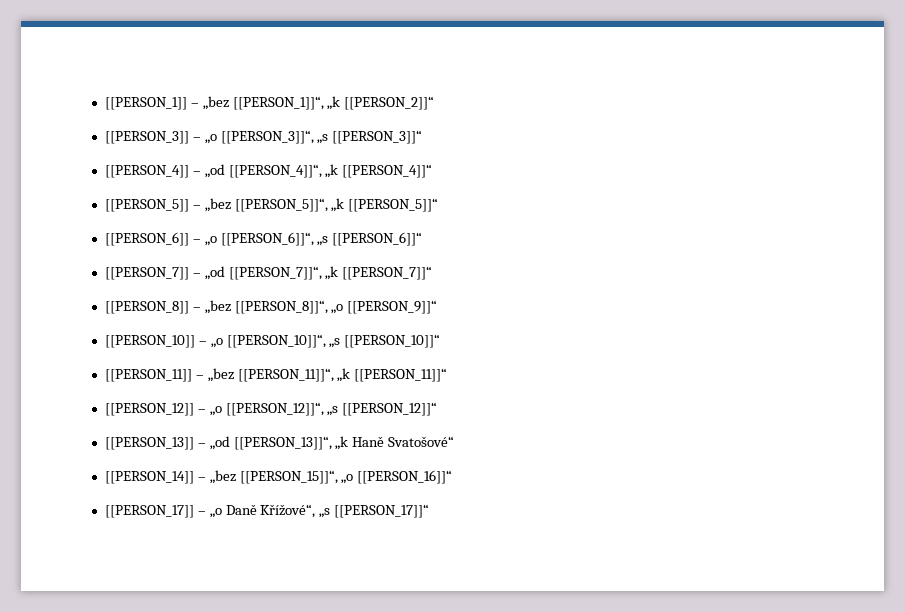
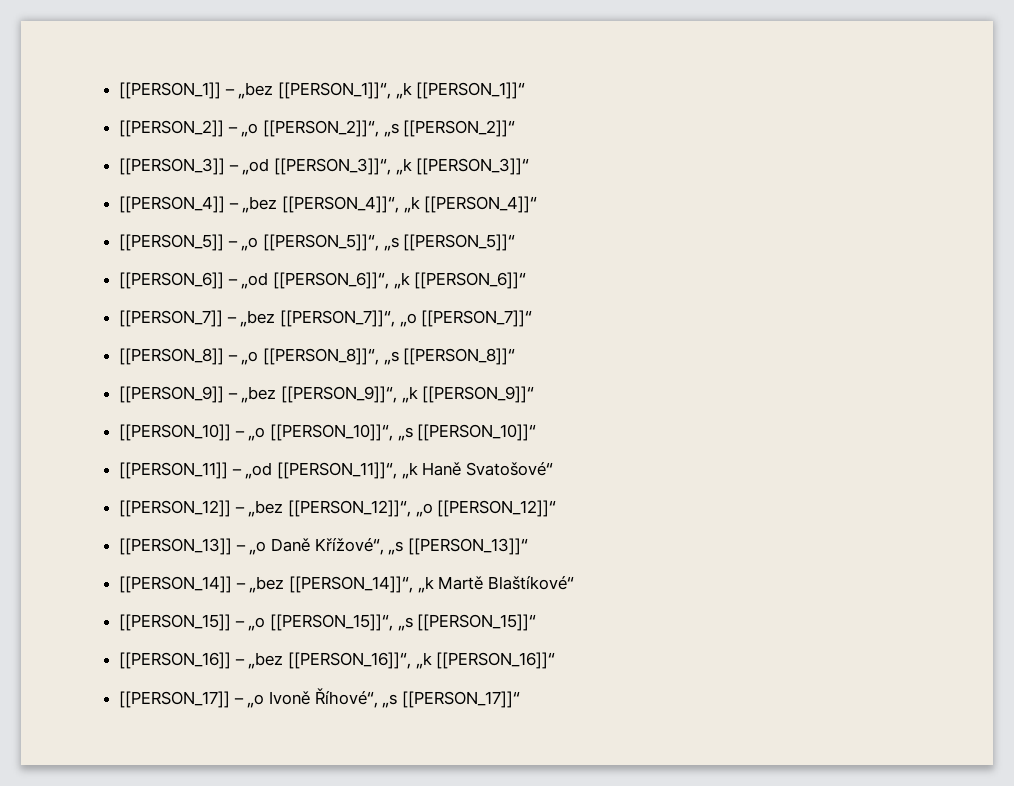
(341, 103) none -> [416,82,526,99] [119,120,399,137] [[PERSON_1]]“ // [[PERSON_2]] – „o [[PERSON_2]]“, „s
[204,130,329,144] „o [[PERSON_3]]“, „s -> [242,158,412,175] „od [[PERSON_3]]“, „k
[204,164,225,178] „od -> [242,196,278,213] „bez
[204,198,345,212] „bez [[PERSON_5]]“, „k -> [241,234,399,251] „o [[PERSON_5]]“, „s
[204,232,329,246] „o [[PERSON_6]]“, „s -> [241,272,410,289] „od [[PERSON_6]]“, „k
[204,266,339,280] „od [[PERSON_7]]“, „k -> [240,310,417,327] „bez [[PERSON_7]]“, „o
[204,300,344,314] „bez [[PERSON_8]]“, „o -> [241,348,516,365] [119,386,418,403] „o [[PERSON_8]]“, „s [[PERSON_8]]“ // [[PERSON_9]] – „bez [[PERSON_9]]“, „k
[207,368,234,382] „bez -> [245,462,273,479] „od
[354,368,448,382] [[PERSON_11]]“ -> [422,462,553,476] Haně Svatošové“
[209,402,339,416] „o [[PERSON_12]]“, „s -> [248,500,433,517] „bez [[PERSON_12]]“, „o
[209,436,455,450] [104,470,354,484] „od [[PERSON_13]]“, „k Haně Svatošové“ // [[PERSON_14]] – „bez [[PERSON_15]]“, „o -> [249,538,528,555] [119,576,574,593] [119,614,537,631] [119,652,432,669] „o Daně Křížové“, „s [[PERSON_13]]“ // [[PERSON_14]] – „bez [[PERSON_14]]“, „k Martě Blaštíkové“ // [[PERSON_15]] – „o [[PERSON_15]]“, „s [[PERSON_15]]“ // [[PERSON_16]] – „bez [[PERSON_16]]“, „k
[225,504,316,518] Daně Křížové“, -> [269,688,378,708] Ivoně Říhové“,

